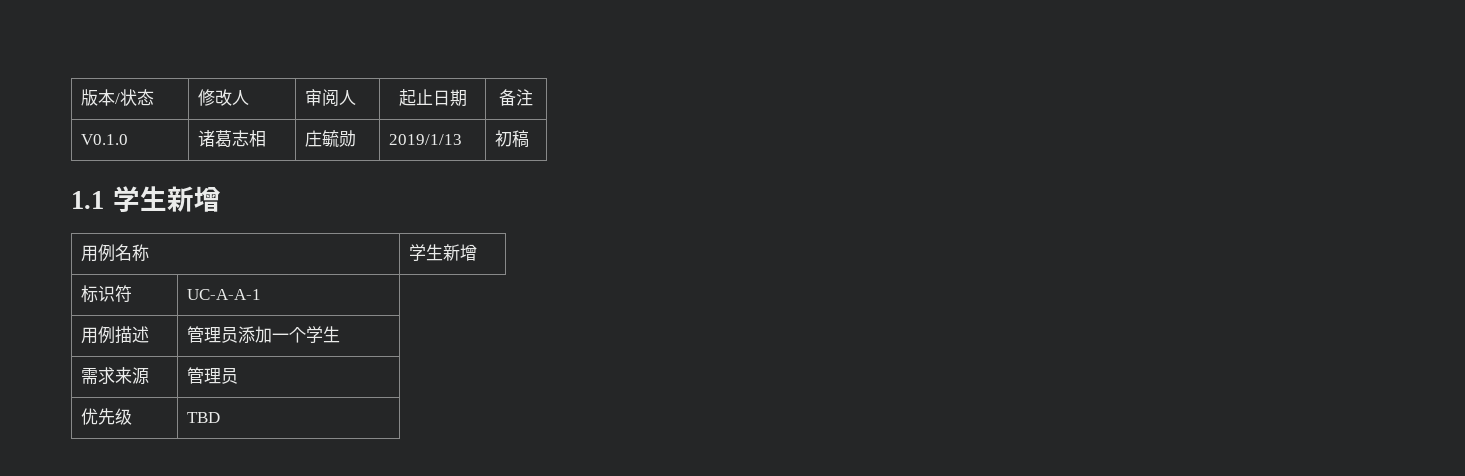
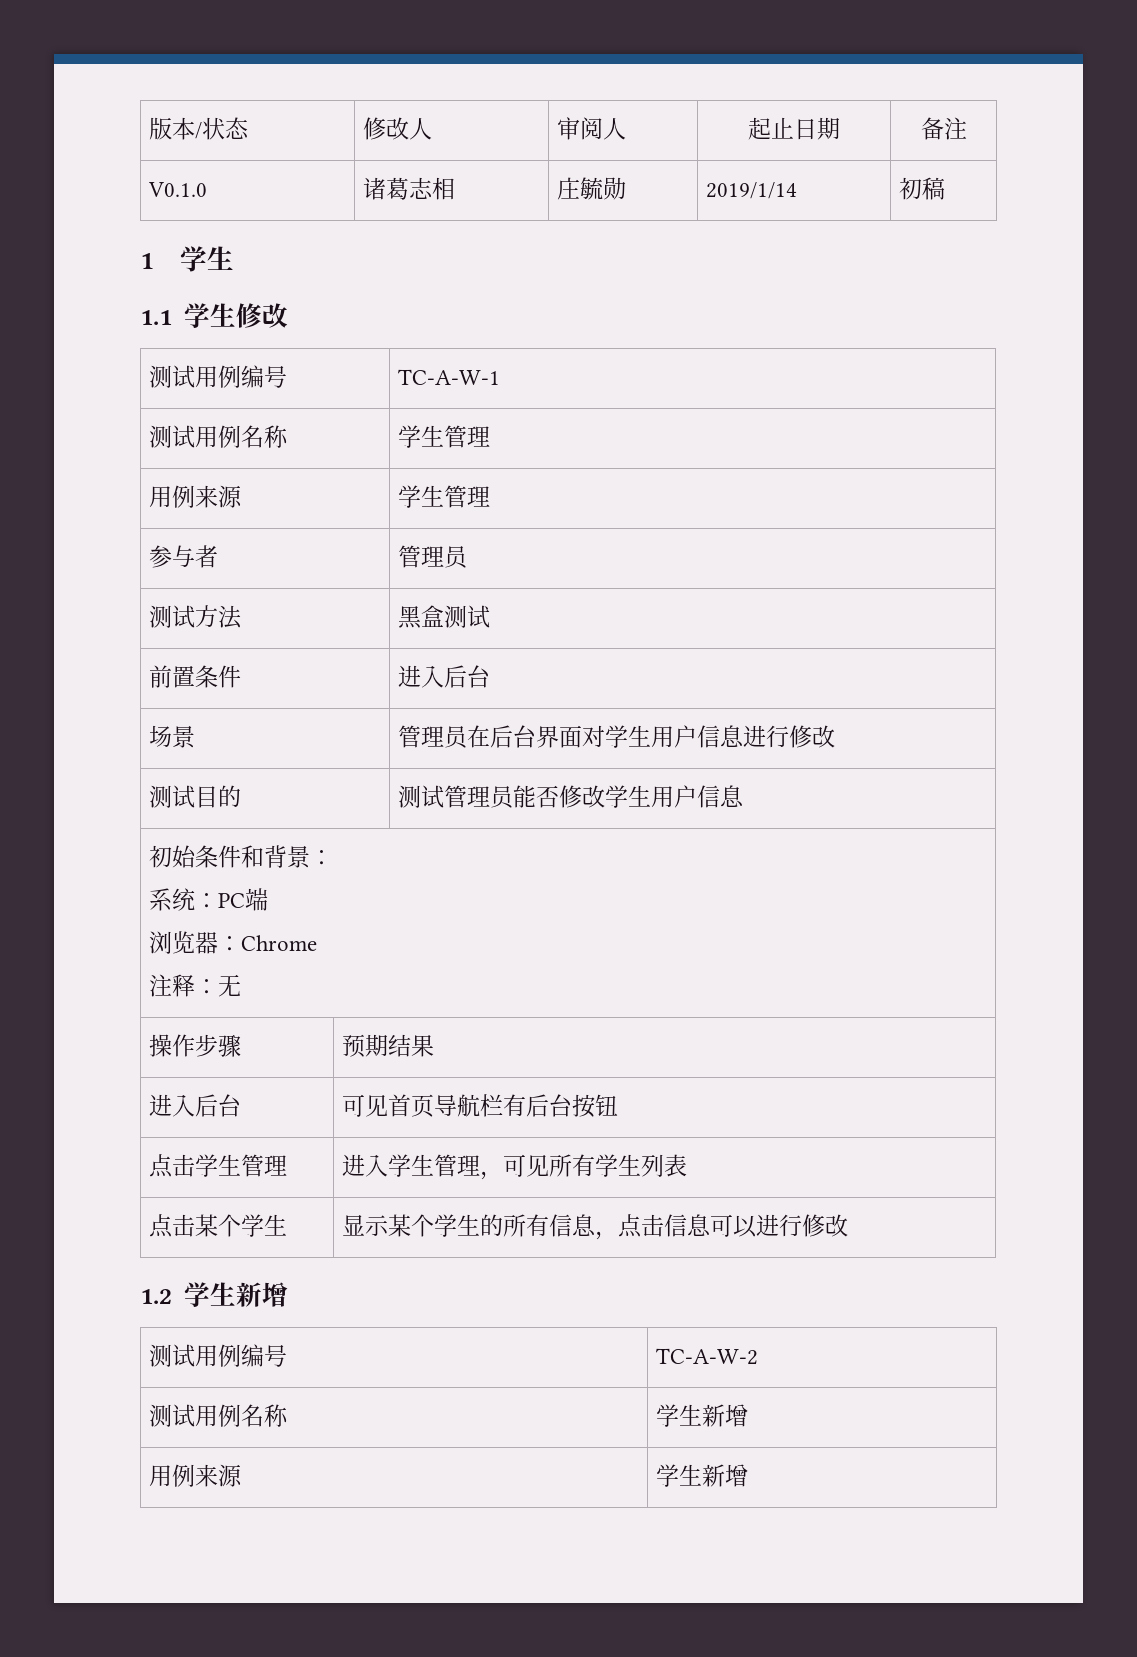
[388,134,462,145] 2019/1/13 -> [706,182,798,199] 2019/1/14
[71,186,221,212] 1.1学生新增 // -> [140,246,234,272] [140,303,288,328] [149,365,288,388] [398,369,501,385] [149,425,289,448] [398,425,491,448] [149,485,243,508] [398,485,491,508] [149,545,219,568] [398,545,470,569] [149,605,243,629] [398,605,491,629] [149,665,242,688] [398,665,491,688] [149,725,196,748] [398,725,836,749] [149,785,242,808] [398,785,745,809] [149,845,334,868] [149,888,269,911] [149,931,318,954] [149,974,242,997] [149,1034,242,1057] [342,1034,435,1058] [149,1094,242,1117] [342,1094,619,1118] [149,1154,288,1178] [342,1154,688,1180] [149,1214,288,1238] [342,1214,849,1240] [140,1282,288,1307] [149,1344,288,1367] [656,1348,759,1365] [149,1404,196,1427] 1学生 // 1.1学生修改 // 测试用例编号 | TC-A-W-1 // 测试用例名称 | 学生管理 // 用例来源 | 学生管理 // 参与者 | 管理员 // 测试方法 | 黑盒测试 // 前置条件 | 进入后台 // 场景 | 管理员在后台界面对学生用户信息进行修改 // 测试目的 | 测试管理员能否修改学生用户信息 // 初始条件和背景： // 系统：PC端 // 浏览器：Chrome // 注释：无 // 操作步骤 | 预期结果 // 进入后台 | 可见首页导航栏有后台按钮 // 点击学生管理 | 进入学生管理，可见所有学生列表 // 点击某个学生 | 显示某个学生的所有信息，点击信息可以进行修改 // 1.2学生新增 // 测试用例编号 | TC-A-W-2 // 测试
[80,285,132,303] [186,289,261,300] [80,326,149,344] [186,326,340,343] [80,367,149,385] [186,367,238,384] [80,408,132,425] [186,412,220,423] // 标识符 | UC-A-A-1 // 用例描述 | 管理员添加一个学生 // 需求来源 | 管理员 // 优先级 | TBD -> [149,1464,243,1487] [656,1464,749,1487] // 用例来源 | 学生新增

